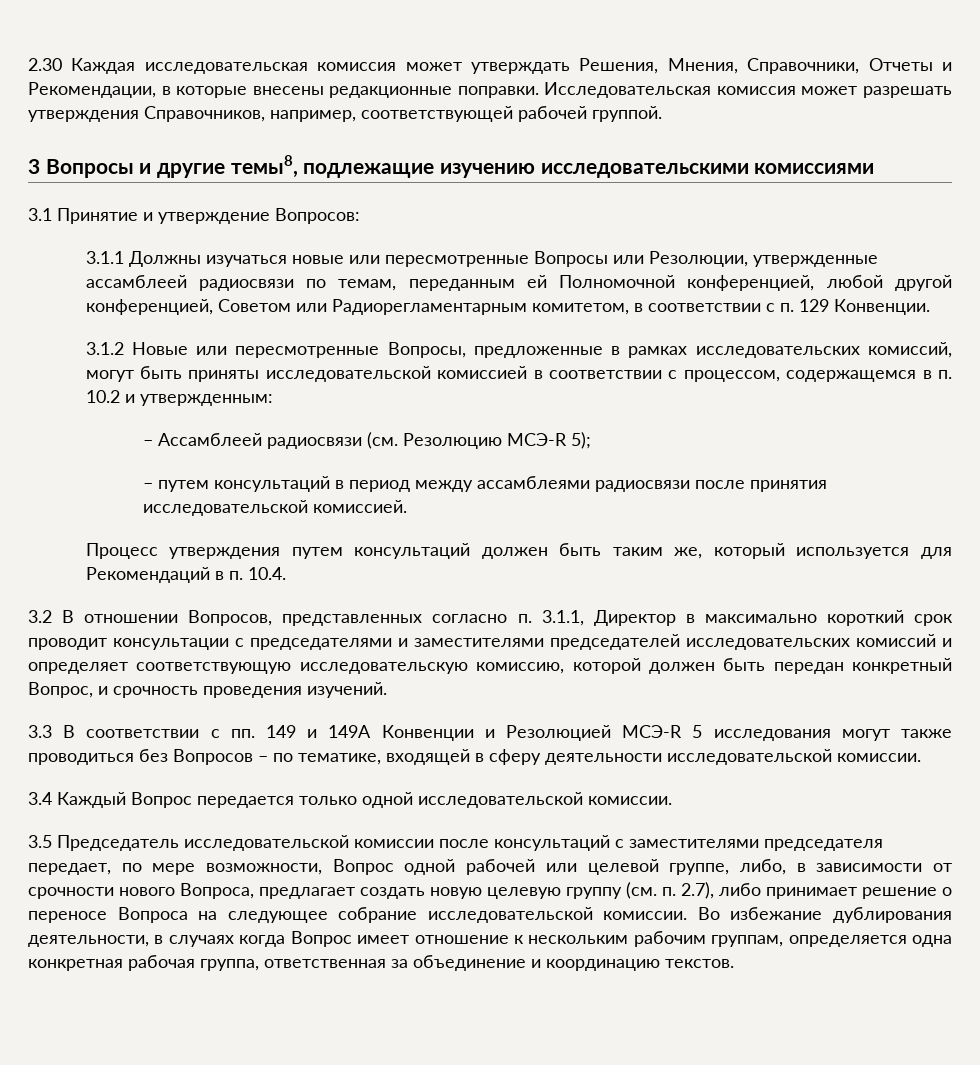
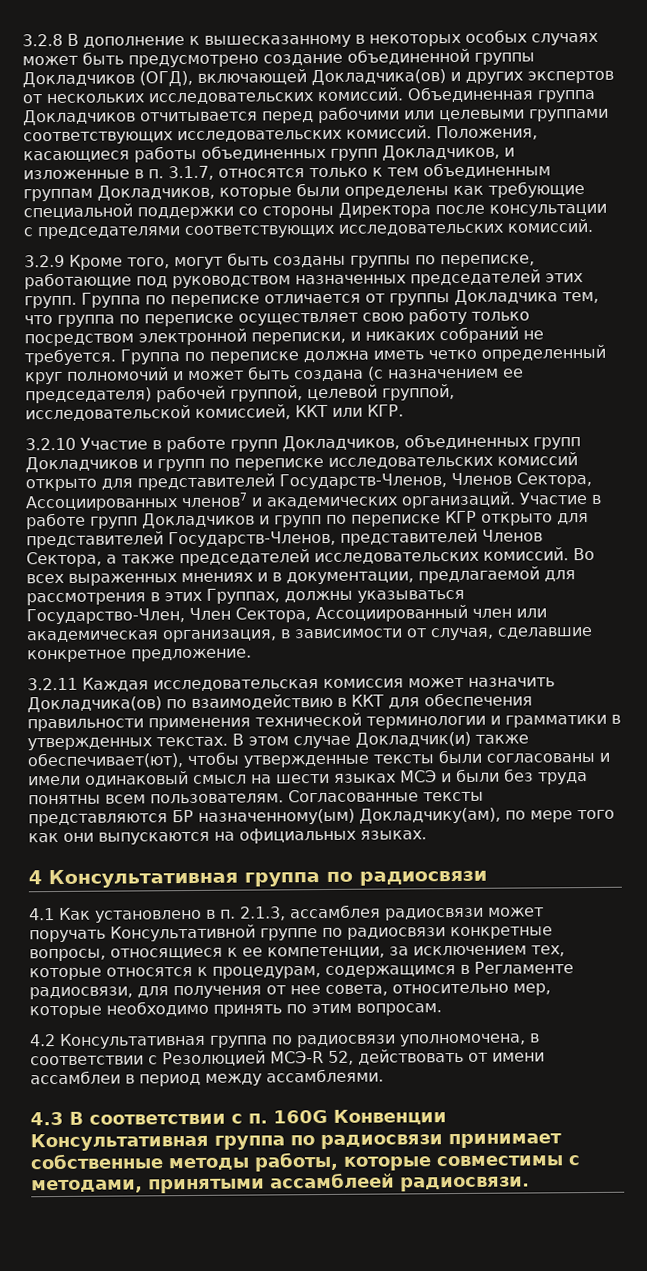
[28,58,952,74] [28,82,952,98] [28,106,662,122] [28,155,875,178] [28,208,360,224] [85,251,878,267] [85,275,952,291] [85,299,930,315] [85,342,952,358] [85,366,953,382] [85,390,273,406] [143,432,592,449] [143,476,828,492] [143,500,408,516] [85,543,952,559] [85,567,286,583] [28,610,954,626] [28,634,952,650] [28,658,952,674] [28,682,387,698] [28,725,953,741] [28,749,921,765] [28,792,672,808] [28,835,883,851] [28,859,953,875] [28,882,952,899] [28,907,952,923] [28,931,952,947] [28,955,734,971] 2.30 Каждая исследовательская комиссия может утверждать Решения, Мнения, Справочники, Отчеты и Рекомендации, в которые внесены редакционные поправки. Исследовательская комиссия может разрешать утверждения Справочников, например, соответствующей рабочей группой. // 3 Вопросы и другие темы8, подлежащие изучению исследовательскими комиссиями // 3.1 Принятие и утверждение Вопросов: // 3.1.1 Должны изучаться новые или пересмотренные Вопросы или Резолюции, утвержденные ассамблеей радиосвязи по темам, переданным ей Полномочной конференцией, любой другой конференцией, Советом или Радиорегламентарным комитетом, в соответствии с п. 129 Конвенции. // 3.1.2 Новые или пересмотренные Вопросы, предложенные в рамках исследовательских комиссий, могут быть приняты исследовательской комиссией в соответствии с процессом, содержащемся в п. 10.2 и утвержденным: // – Ассамблеей радиосвязи (см. Резолюцию МСЭ-R 5); // – путем консультаций в период между ассамблеями радиосвязи после принятия исследовательской комиссией. // Процесс утверждения путем консультаций должен быть таким же, который используется для Рекомендаций в п. 10.4. // 3.2 В отношении Вопросов, представленных согласно п. 3.1.1, Директор в максимально короткий срок проводит консультации с председателями и заместителями председателей исследовательских комиссий и определяет соответствующую исследовательскую комиссию, которой должен быть передан конкретный Вопрос, и срочность проведения изучений. // 3.3 В соответствии с пп. 149 и 149А Конвенции и Резолюцией МСЭ-R 5 исследования могут также проводиться без Вопросов – по тематике, входящей в сферу деятельности исследовательской комиссии. // 3.4 Каждый Вопрос передается только одной исследовательской комиссии. // 3.5 Председатель исследовательской комиссии после консультаций с заместителями председателя передает, по мере возможности, Вопрос одной рабочей или целевой группе, либо, в зависимости от срочности нового Вопроса, предлагает создать новую целевую группу (см. п. 2.7), либо принимает решение о переносе Вопроса на следующее собрание исследовательской комиссии. Во избежание дублирования деятельности, в случаях когда Вопрос имеет отношение к нескольким рабочим группам, определяется одна конкретная рабочая группа, ответственная за объединение и координацию текстов. -> [22,29,598,48] [22,48,535,68] [22,69,614,88] [22,86,596,105] [23,106,609,126] [23,125,538,145] [23,144,515,163] [23,162,551,181] [23,181,585,202] [23,202,607,220] [23,218,593,240] [24,252,535,270] [24,269,583,290] [24,289,599,309] [24,307,530,327] [24,326,544,347] [24,344,606,366] [25,366,524,385] [25,384,455,404] [25,404,404,422] [25,433,581,453] [25,452,578,473] [25,471,592,492] [25,491,602,512] [26,510,589,530] [26,528,543,549] [26,547,595,568] [26,566,576,586] [26,588,465,606] [26,604,547,625] [26,626,593,643] [27,648,252,663] [27,677,555,692] [27,692,533,713] [27,712,621,732] [27,731,529,751] [27,749,610,769] [28,768,588,787] [28,789,484,805] [28,807,615,827] [28,827,427,845] [28,868,487,889] [29,904,544,923] [29,924,553,943] [29,945,565,962] [29,961,574,981] [29,983,551,1000] [29,1000,442,1019] [29,1032,540,1049] [30,1048,545,1067] [30,1068,384,1087] [30,1109,447,1126] [30,1132,562,1152] [30,1151,580,1172] [31,1172,530,1194] 3.2.8 В дополнение к вышесказанному в некоторых особых случаях может быть предусмотрено создание объединенной группы Докладчиков (ОГД), включающей Докладчика(ов) и других экспертов от нескольких исследовательских комиссий. Объединенная группа Докладчиков отчитывается перед рабочими или целевыми группами соответствующих исследовательских комиссий. Положения, касающиеся работы объединенных групп Докладчиков, и изложенные в п. 3.1.7, относятся только к тем объединенным группам Докладчиков, которые были определены как требующие специальной поддержки со стороны Директора после консультации с председателями соответствующих исследовательских комиссий. // 3.2.9 Кроме того, могут быть созданы группы по переписке, работающие под руководством назначенных председателей этих групп. Группа по переписке отличается от группы Докладчика тем, что группа по переписке осуществляет свою работу только посредством электронной переписки, и никаких собраний не требуется. Группа по переписке должна иметь четко определенный круг полномочий и может быть создана (с назначением ее председателя) рабочей группой, целевой группой, исследовательской комиссией, ККТ или КГР. // 3.2.10 Участие в работе групп Докладчиков, объединенных групп Докладчиков и групп по переписке исследовательских комиссий открыто для представителей Государств-Членов, Членов Сектора, Ассоциированных членов7 и академических организаций. Участие в работе групп Докладчиков и групп по переписке КГР открыто для представителей Государств-Членов, представителей Членов Сектора, а также председателей исследовательских комиссий. Во всех выраженных мнениях и в документации, предлагаемой для рассмотрения в этих Группах, должны указываться Государство-Член, Член Сектора, Ассоциированный член или академическая организация, в зависимости от случая, сделавшие конкретное предложение. // 3.2.11 Каждая исследовательская комиссия может назначить Докладчика(ов) по взаимодействию в ККТ для обеспечения правильности применения технической терминологии и грамматики в утвержденных текстах. В этом случае Докладчик(и) также обеспечивает(ют), чтобы утвержденные тексты были согласованы и имели одинаковый смысл на шести языках МСЭ и были без труда понятны всем пользователям. Согласованные тексты представляются БР назначенному(ым) Докладчику(ам), по мере того как они выпускаются на официальных языках. // 4 Консультативная группа по радиосвязи // 4.1 Как установлено в п. 2.1.3, ассамблея радиосвязи может поручать Консультативной группе по радиосвязи конкретные вопросы, относящиеся к ее компетенции, за исключением тех, которые относятся к процедурам, содержащимся в Регламенте радиосвязи, для получения от нее совета, относительно мер, которые необходимо принять по этим вопросам. // 4.2 Консультативная группа по радиосвязи уполномочена, в соответствии с Резолюцией МСЭ-R 52, действовать от имени ассамблеи в период между ассамблеями. // 4.3 В соответствии с п. 160G Конвенции Консультативная группа по радиосвязи принимает собственные методы работы, которые совместимы с методами, принятыми ассамблеей радиосвязи.

